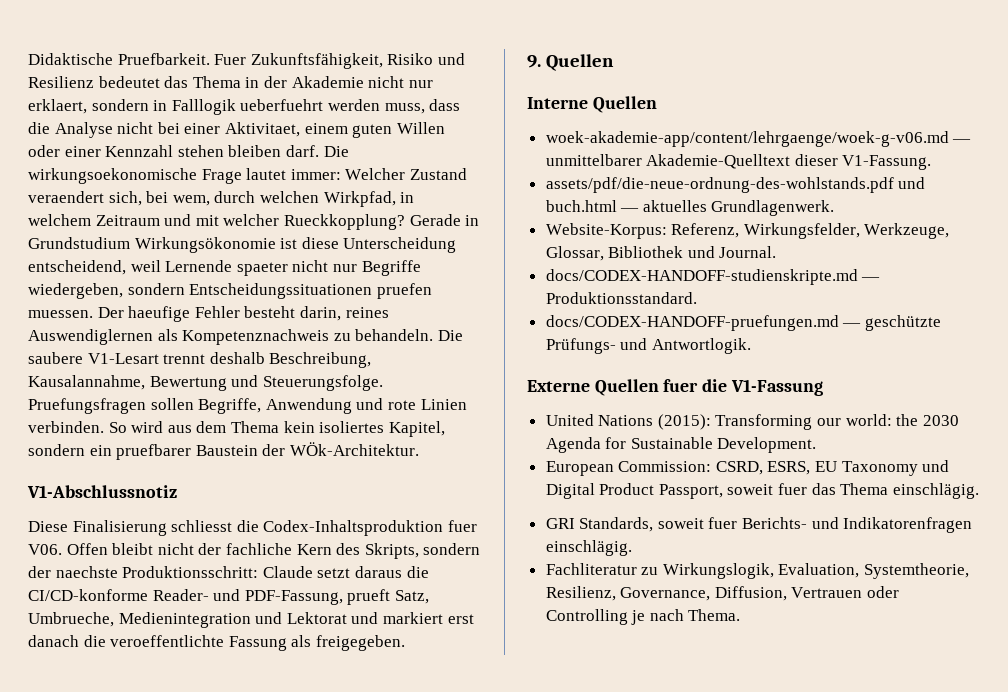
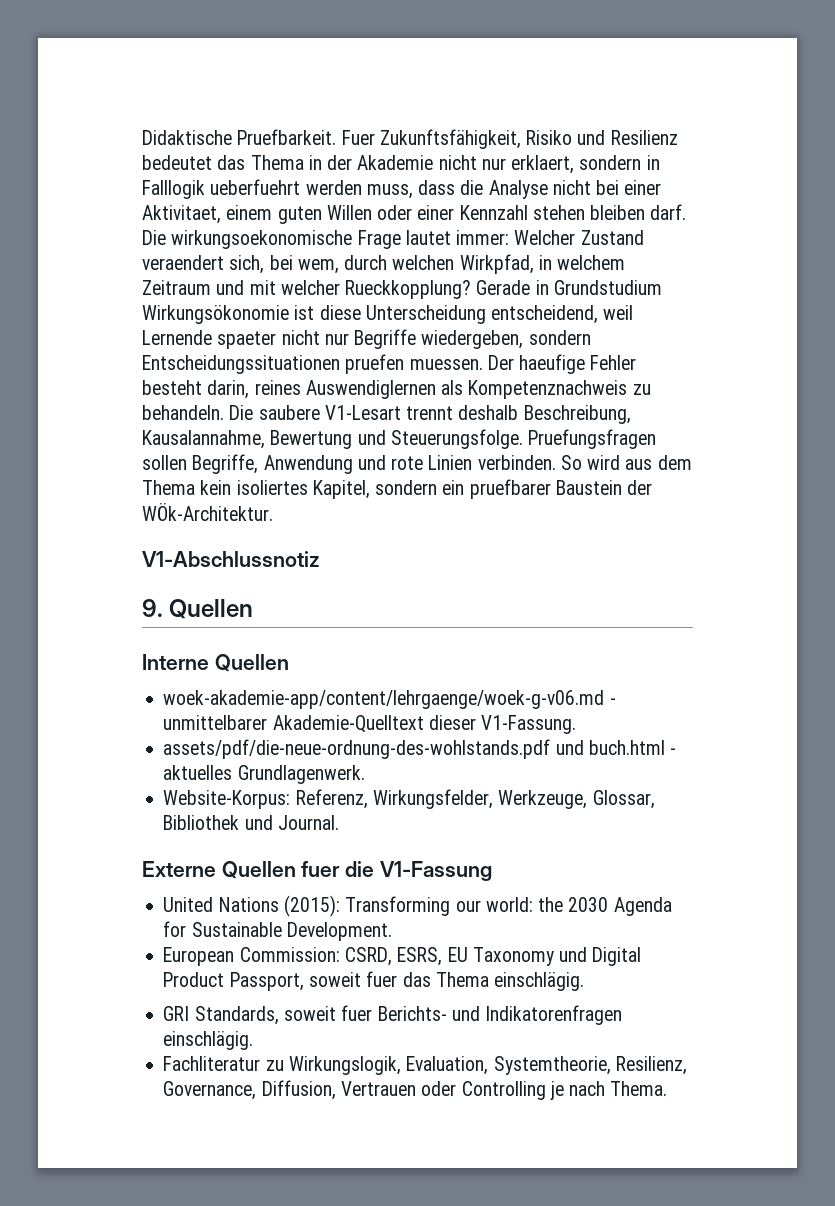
[28,520,477,536] [28,543,481,559] [28,566,429,578] [28,589,429,605] [28,612,474,628] [28,635,405,651] // Diese Finalisierung schliesst die Codex-Inhaltsproduktion fuer V06. Offen bleibt nicht der fachliche Kern des Skripts, sondern der naechste Produktionsschritt: Claude setzt daraus die CI/CD-konforme Reader- und PDF-Fassung, prueft Satz, Umbrueche, Medienintegration und Lektorat und markiert erst danach die veroeffentlichte Fassung als freigegeben. -> (320, 559) none
[952,139,972,143] — -> [609,698,616,705] -
[620,208,640,212] — -> [670,748,677,755] -
[545,269,881,285] [545,292,697,304] [545,315,941,331] [545,338,751,354] // docs/CODEX-HANDOFF-studienskripte.md — Produktionsstandard. // docs/CODEX-HANDOFF-pruefungen.md — geschützte Prüfungs- und Antwortlogik. -> (339, 822) none

